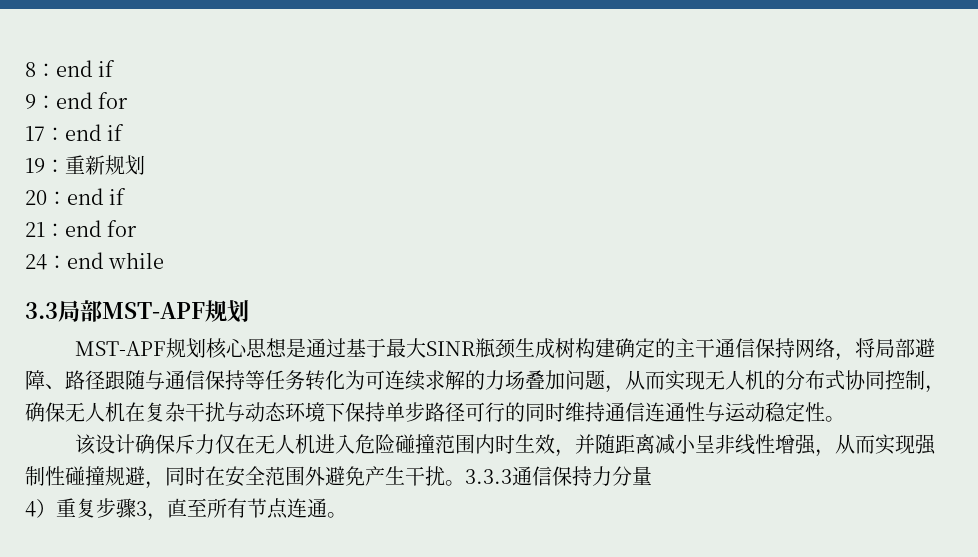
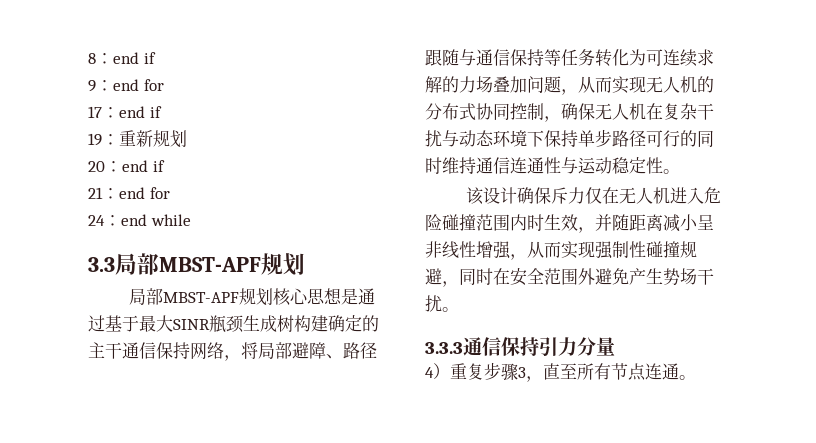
[102,300,249,323] [74,341,166,356] MST-APF规划 // MST-APF -> [159,253,305,276] [129,288,240,305] MBST-APF规划 // 局部MBST-APF
(405, 475) none -> [663,268,697,285] 势场
(465, 483) none -> (459, 309) //
(592, 476) none -> [539,337,558,357] 引

